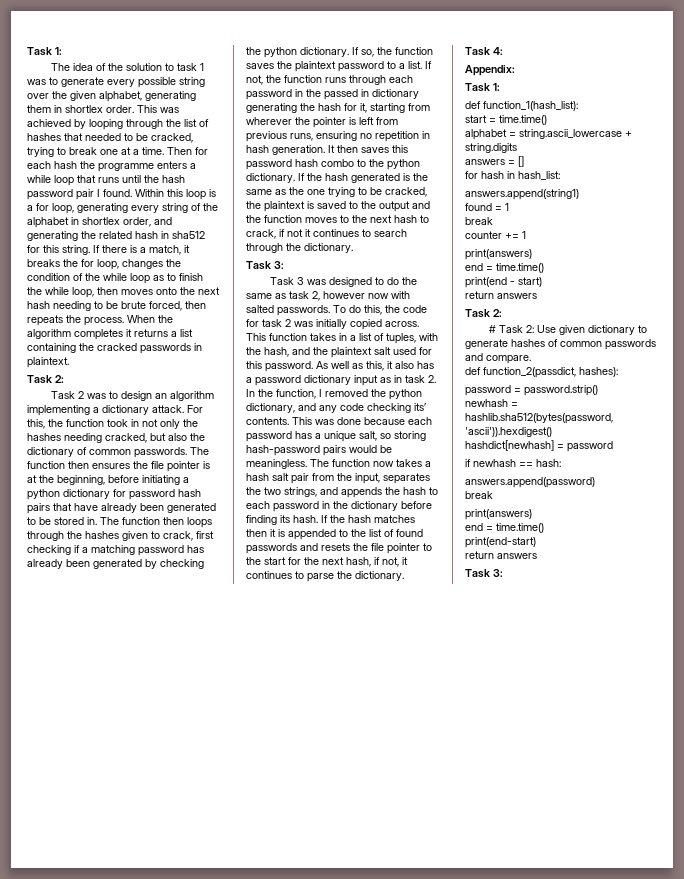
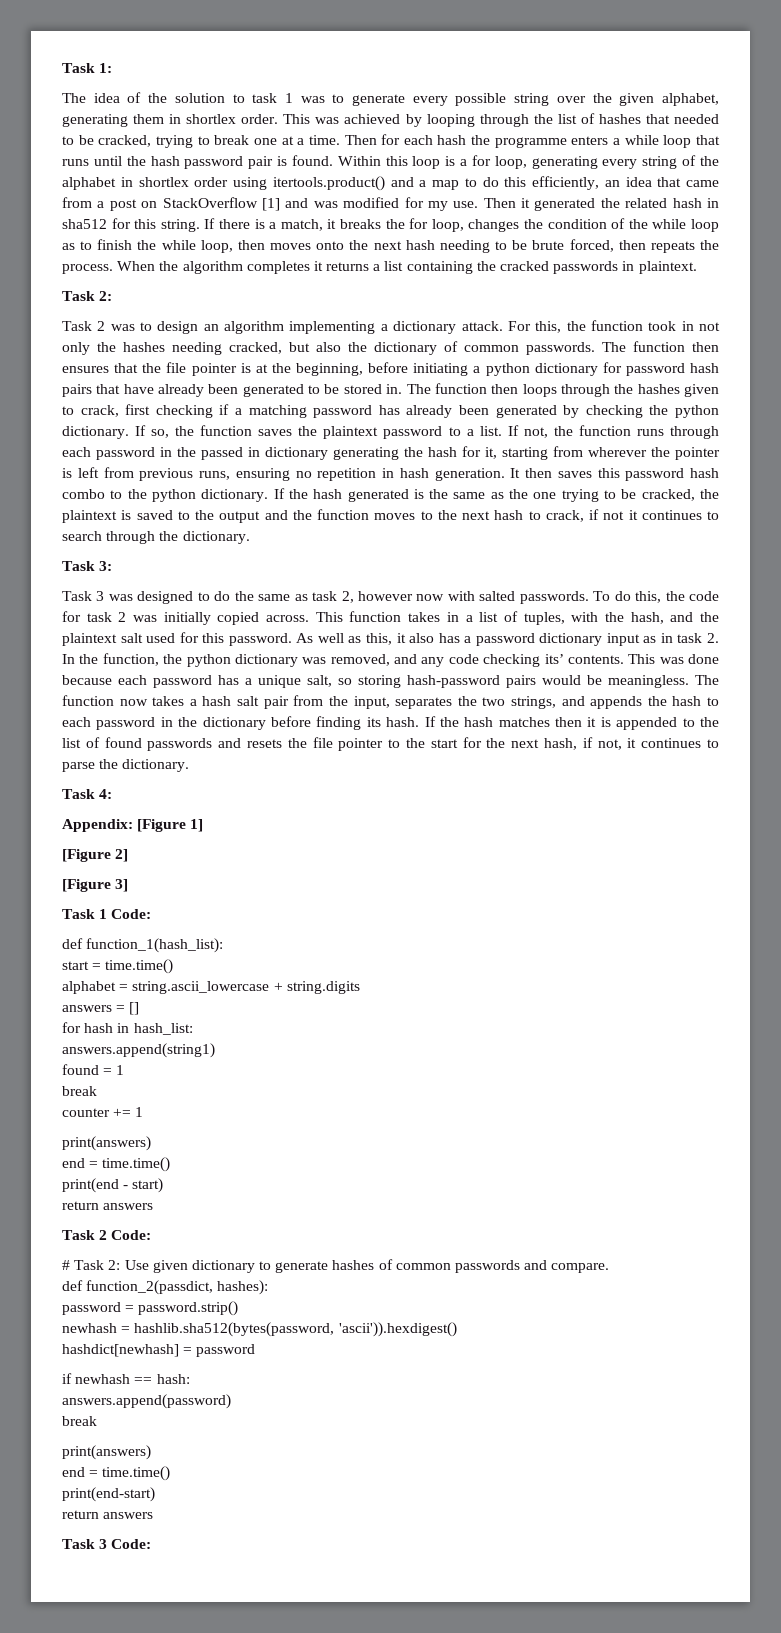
[97,189,100,197] I -> [277,156,288,166] is
[123,217,172,227] [27,231,78,241] order, and generating -> [194,176,719,191] [62,197,596,211] order using itertools.product() and a map to do this efficiently, an idea that came from a post on StackOverflow [1] and was modified for my use. Then it generated
(130, 466) none -> [114,363,139,373] that
[319,389,422,400] [246,403,295,413] I removed the python dictionary, -> [163,654,390,667] the python dictionary was removed,
[465,83,500,92] // Task 1: -> [137,819,204,832] [62,849,129,862] [62,879,129,892] [62,909,152,919] [Figure 1] // [Figure 2] // [Figure 3] // Task 1 Code:
[493,309,502,317] 2: -> [99,1230,152,1240] 2 Code:
[493,569,503,577] 3: -> [99,1539,152,1549] 3 Code:

